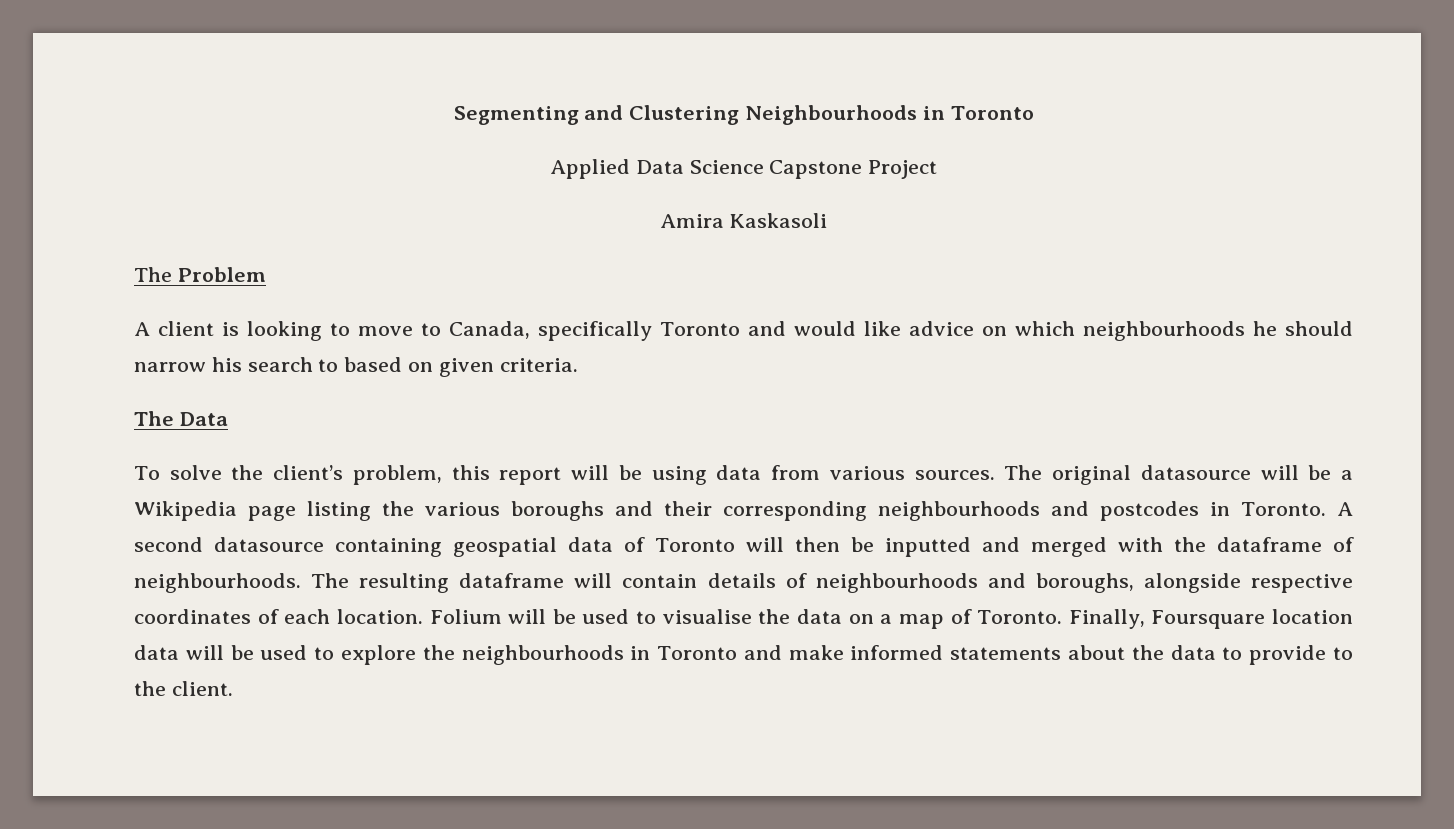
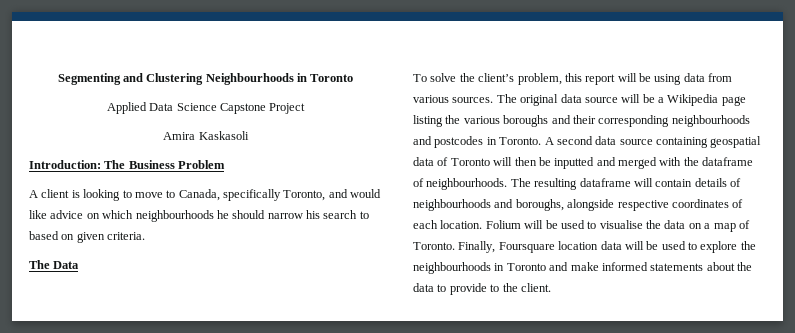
[134,267,172,282] The -> [29,160,175,169] Introduction: The Business
[660,322,741,336] Toronto -> [283,190,326,201] Toronto,
[1140,465,1251,480] datasource -> [560,94,618,103] data source
[214,537,325,552] datasource -> [595,136,653,145] data source

